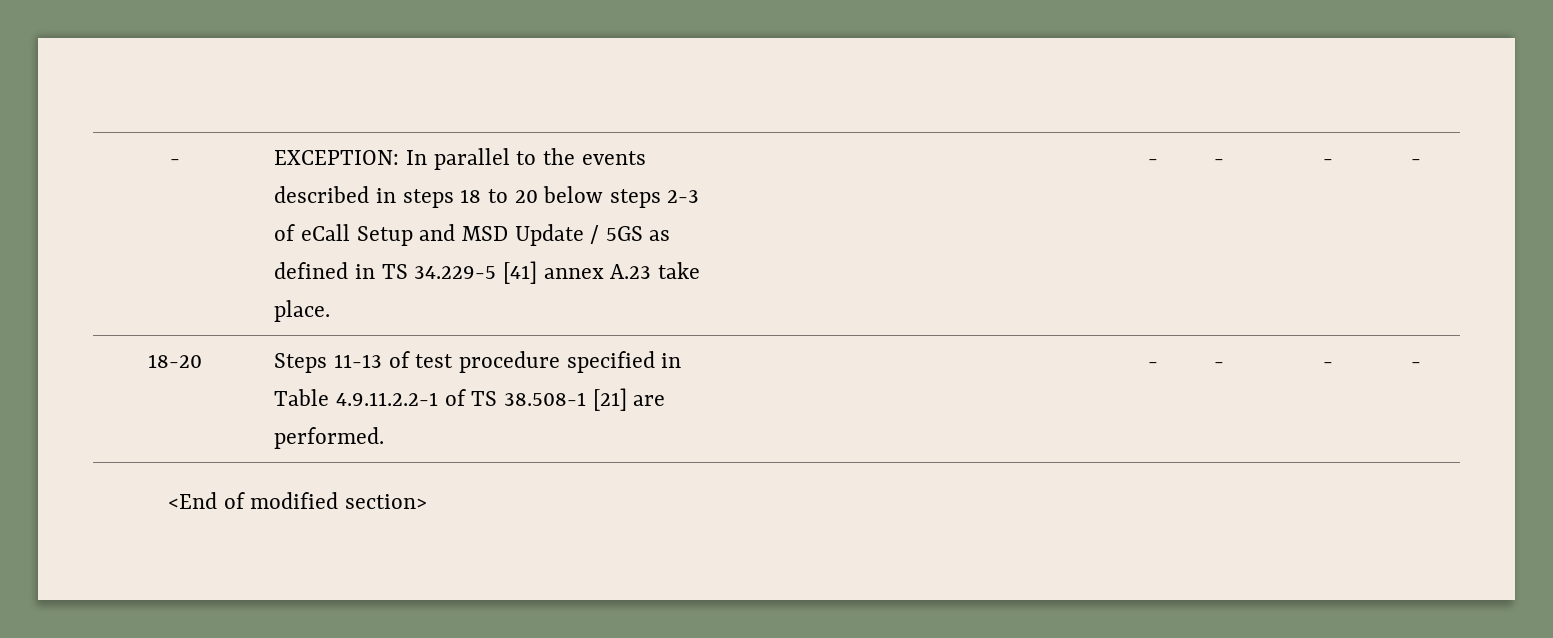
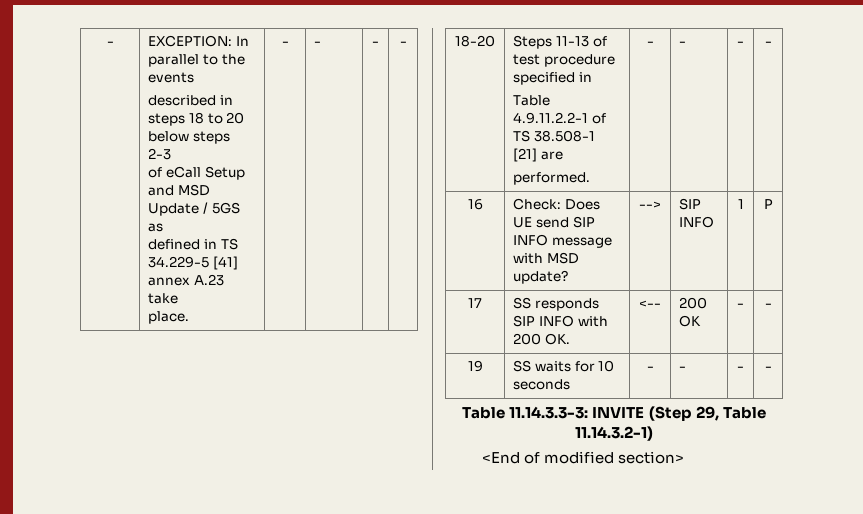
(1421, 365) none -> [467,199,483,210] [513,198,600,210] [513,216,595,228] [513,234,612,248] [513,252,579,264] [513,270,569,284] [639,201,661,209] [679,198,702,210] [679,216,715,228] [737,199,744,209] [763,199,773,209] [468,298,482,308] [513,297,599,311] [513,315,608,327] [513,333,570,345] [639,300,661,308] [679,297,708,309] [679,315,702,327] [737,303,744,308] [764,303,772,308] [467,360,483,372] [513,360,615,372] [513,379,571,390] [646,366,654,371] [679,366,687,371] [737,366,744,371] [764,366,772,371] [462,406,766,421] [575,426,653,441] // 16 | Check: Does UE send SIP INFO message with MSD update? | --> | SIP INFO | 1 | P // 17 | SS responds SIP INFO with 200 OK. | <-- | 200 OK | - | - // 19 | SS waits for 10 seconds | - | - | - | - // Table 11.14.3.3-3: INVITE (Step 29, Table 11.14.3.2-1)

